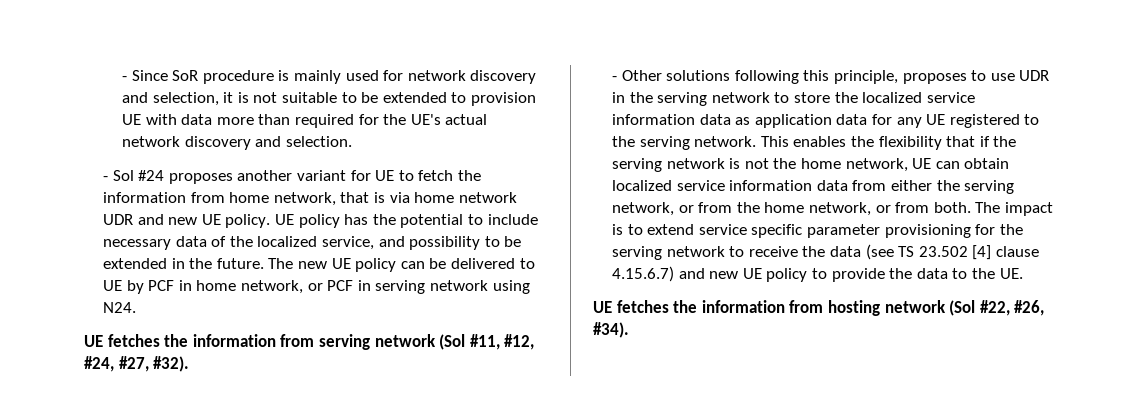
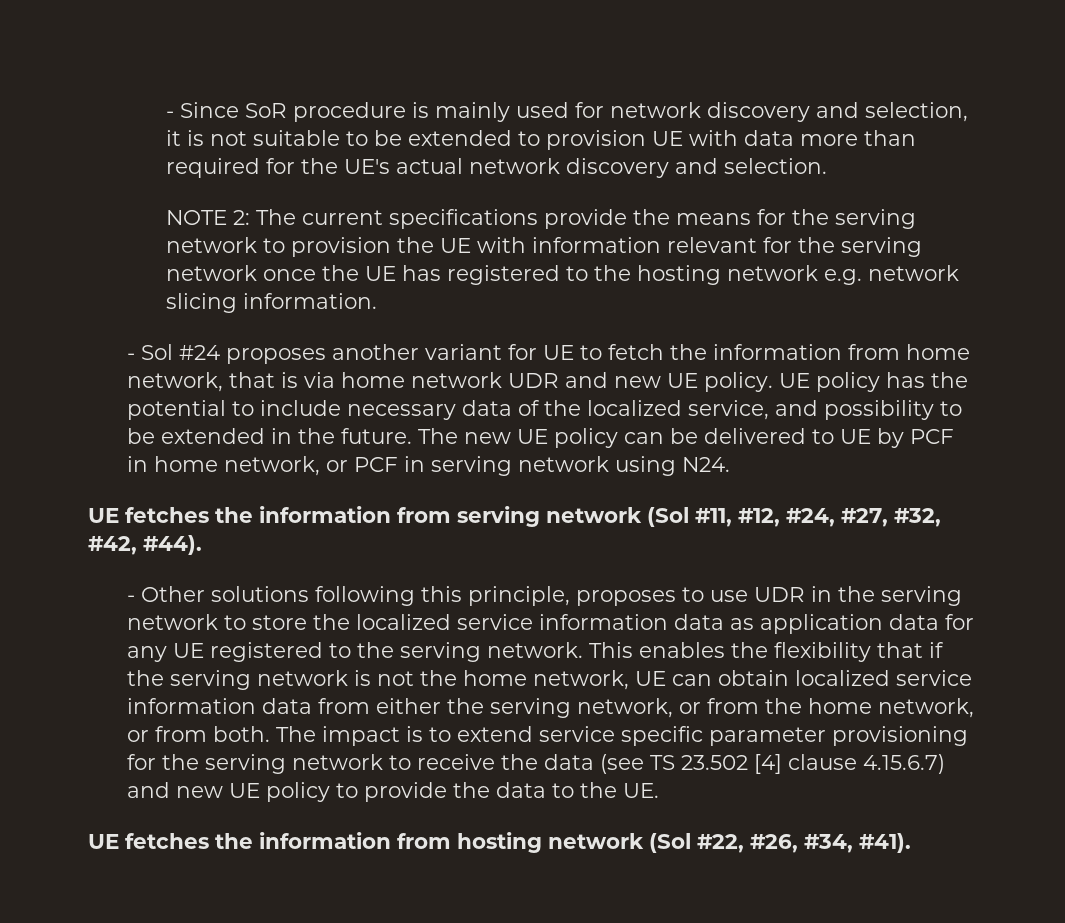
(352, 141) none -> [166,209,917,229] [166,237,923,257] [166,265,960,285] [166,293,378,313] // NOTE 2: The current specifications provide the means for the serving network to provision the UE with information relevant for the serving network once the UE has registered to the hosting network e.g. network slicing information.
[153,356,190,372] #32). -> [894,508,941,527] [88,535,202,555] #32, #42, #44).
[593,322,629,338] #34). -> [804,833,911,853] #34, #41).

